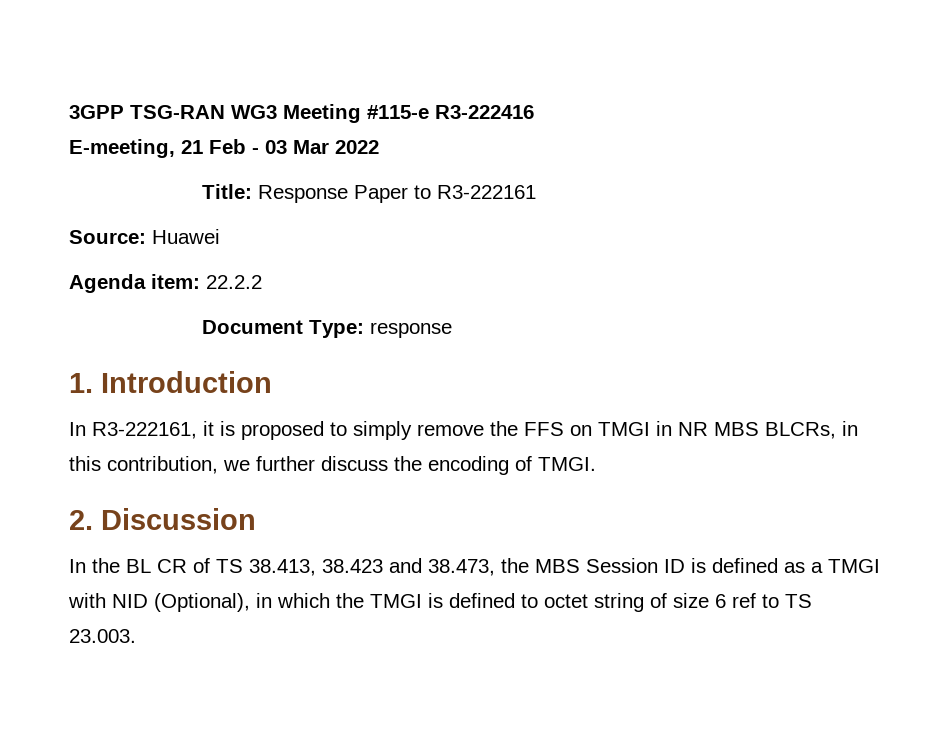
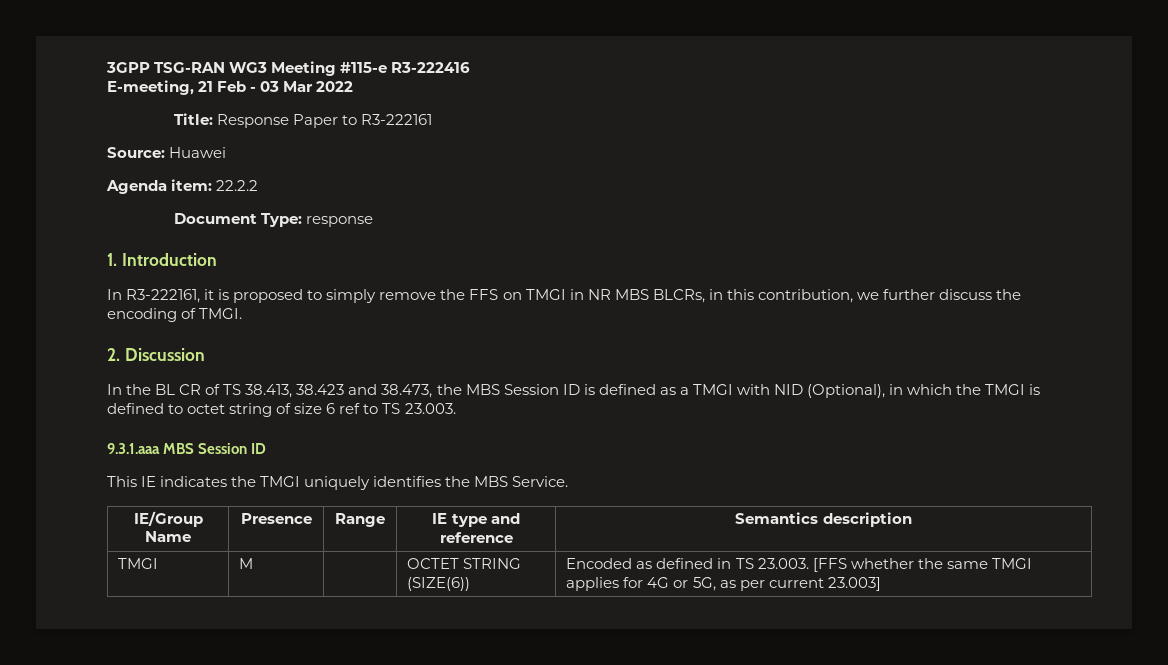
(136, 636) none -> [107,443,267,454] [107,476,569,490] [133,511,203,527] [145,531,191,542] [240,513,312,524] [335,513,385,527] [432,513,520,527] [439,532,513,543] [735,512,912,527] [118,558,159,569] [239,558,254,569] [407,558,522,569] [407,577,471,591] [566,558,1032,572] [566,577,881,591] // 9.3.1.aaa MBS Session ID // This IE indicates the TMGI uniquely identifies the MBS Service. // IE/Group Name | Presence | Range | IE type and reference | Semantics description // TMGI | M | | OCTET STRING (SIZE(6)) | Encoded as defined in TS 23.003. [FFS whether the same TMGI applies for 4G or 5G, as per current 23.003]

